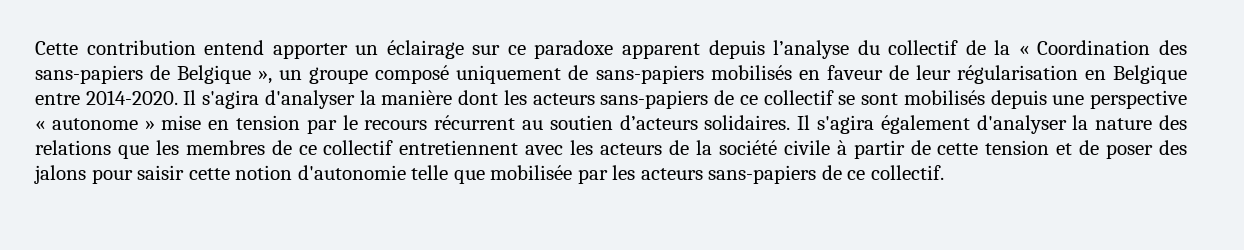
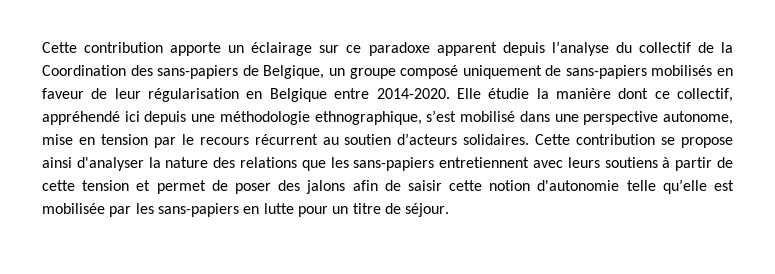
[35,40,348,59] Cette contribution entend apporter -> [42,42,222,56] Cette contribution apporte
[1018,45,1029,55] « -> (733, 47) none
[177,65,273,84] Belgique », -> [263,65,325,79] Belgique,
[183,90,1187,109] [35,118,155,130] Il s'agira d'analyser la manière dont les acteurs sans-papiers de ce collectif se sont mobilisés depuis une perspective « autonome » -> [456,88,733,102] [42,110,734,125] Elle étudie la manière dont ce collectif, appréhendé ici depuis une méthodologie ethnographique, s’est mobilisé dans une perspective autonome,
[797,115,970,134] Il s'agira également -> [535,134,734,148] [42,157,72,168] Cette contribution se propose ainsi
[185,140,830,155] membres de ce collectif entretiennent avec les acteurs de la société civile -> [353,157,658,171] sans-papiers entretiennent avec leurs soutiens
(1073, 149) none -> [156,180,206,194] permet
[91,169,133,184] pour -> [352,180,401,191] afin de
[453,170,485,184] que -> [662,179,734,194] qu’elle est
[640,165,945,184] acteurs sans-papiers de ce collectif. -> [157,203,450,217] sans-papiers en lutte pour un titre de séjour.

